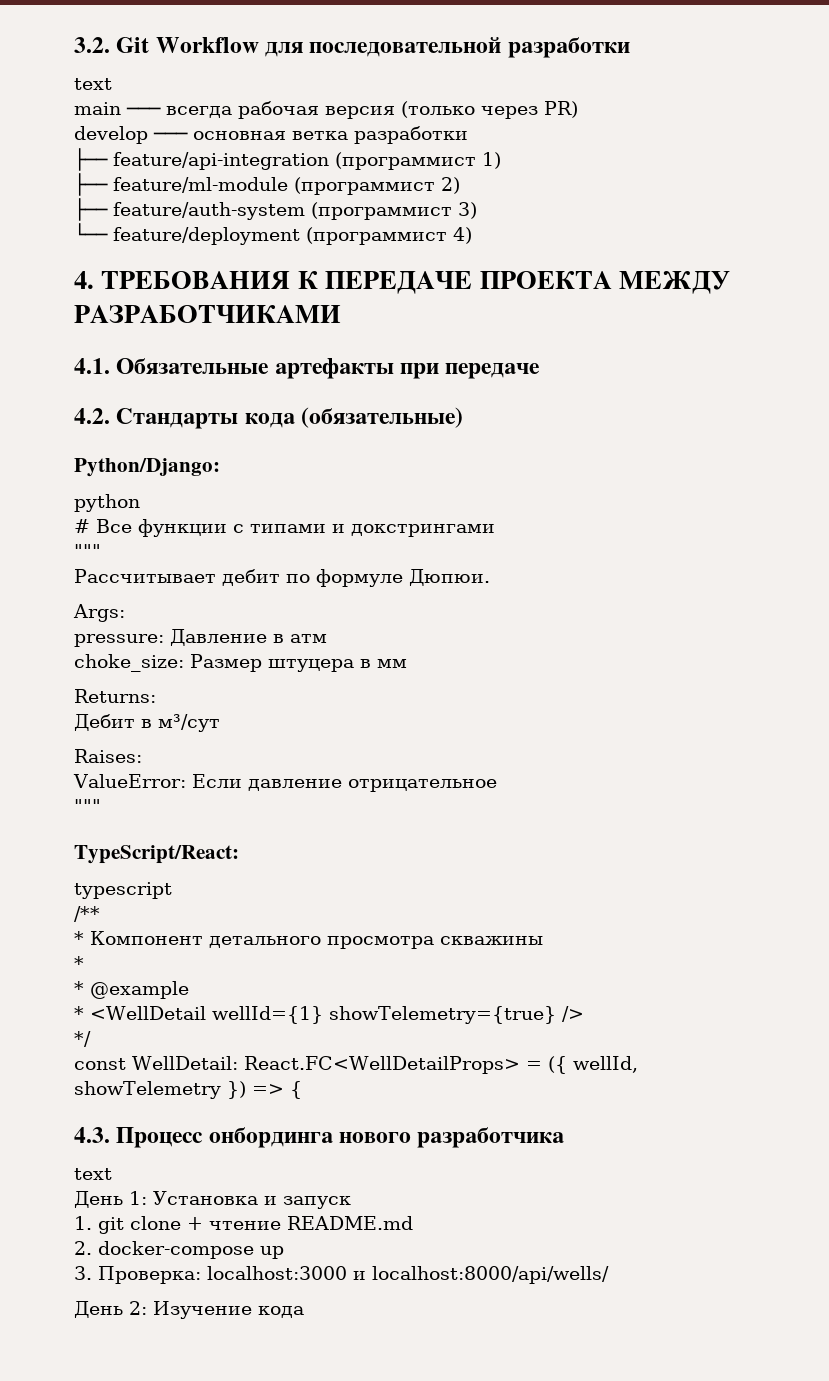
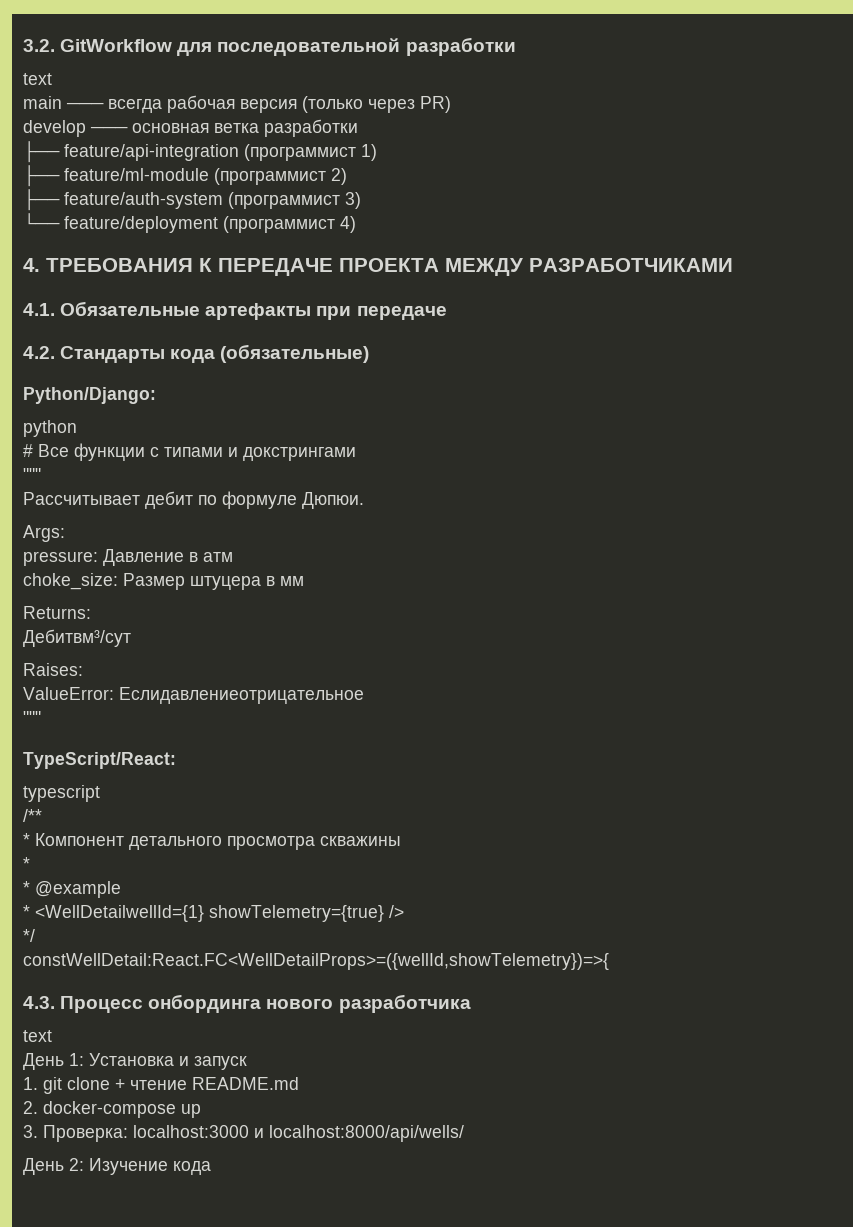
[116,37,259,53] Git Workflow -> [60,39,173,52] GitWorkflow
[74,714,220,732] Дебит в м³/сут -> [23,629,131,647] Дебитвм³/сут
[191,774,497,792] Если давление отрицательное -> [119,687,364,704] Еслидавлениеотрицательное
[90,1006,323,1024] <WellDetail wellId={1} -> [35,905,204,922] <WellDetailwellId={1}
[74,1056,638,1074] [74,1081,302,1099] const WellDetail: React.FC<WellDetailProps> = ({ wellId, showTelemetry }) => { -> [23,953,609,970] constWellDetail:React.FC<WellDetailProps>=({wellId,showTelemetry})=>{

